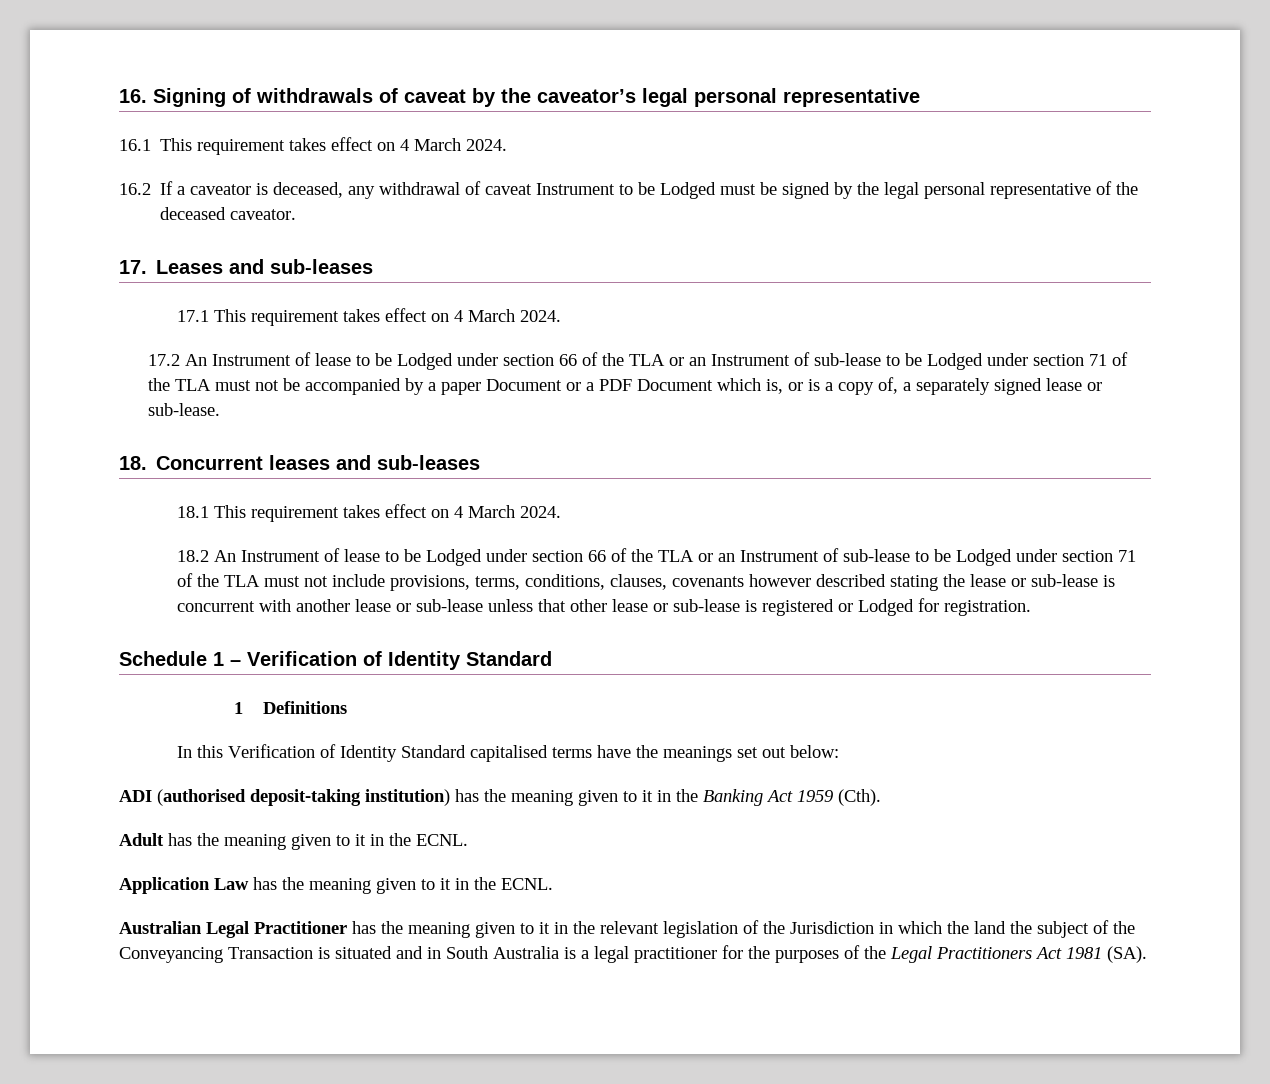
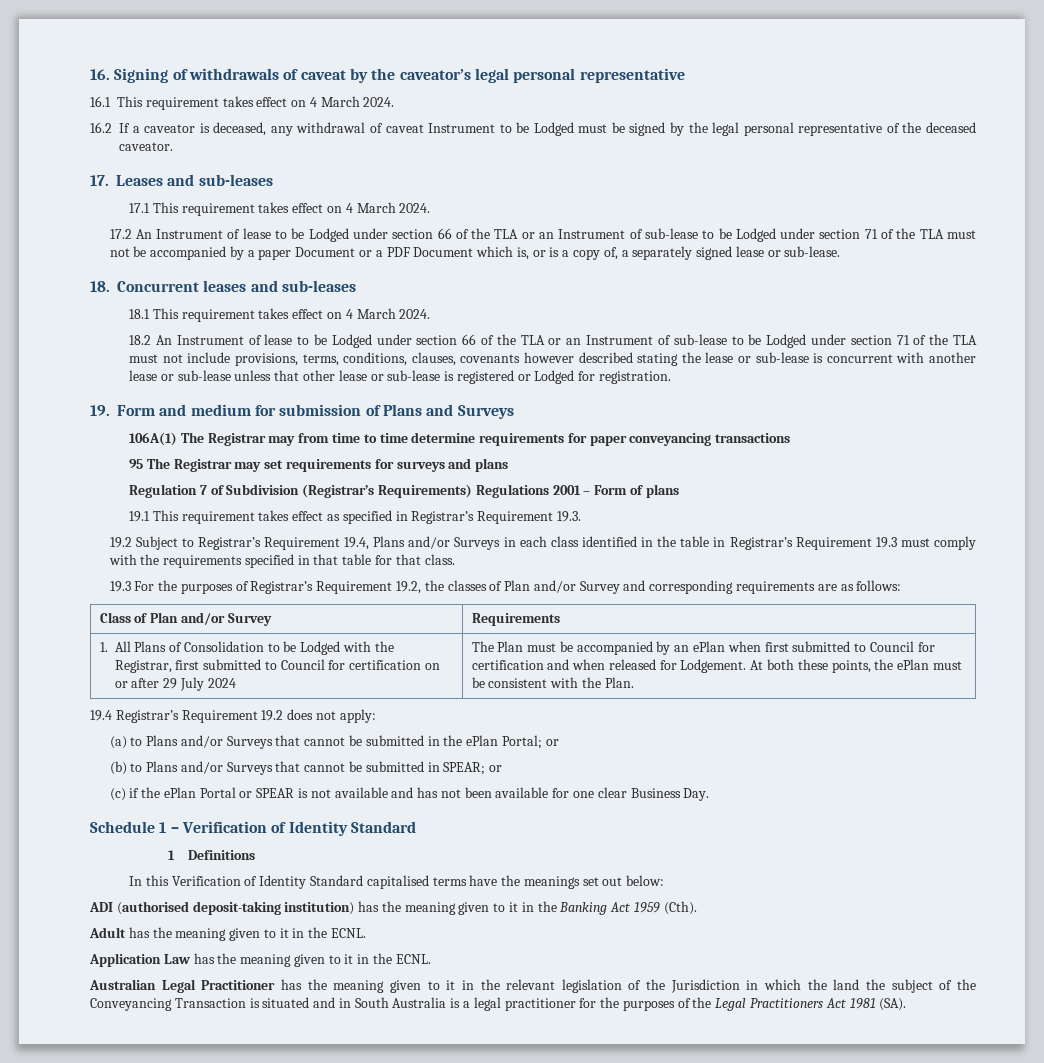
(1031, 608) none -> [90,404,514,419] [129,432,791,446] [129,458,509,472] [129,484,679,498] [129,510,581,524] [109,536,976,550] [108,554,455,568] [109,580,902,594] [99,612,272,626] [471,613,560,626] [99,641,394,655] [114,659,441,673] [114,677,236,691] [471,641,935,655] [471,659,962,673] [471,677,634,688] [90,709,376,723] [109,735,559,749] [109,761,503,775] [109,787,710,801] // 19. Form and medium for submission of Plans and Surveys // 106A(1) The Registrar may from time to time determine requirements for paper conveyancing transactions // 95 The Registrar may set requirements for surveys and plans // Regulation 7 of Subdivision (Registrar’s Requirements) Regulations 2001 – Form of plans // 19.1 This requirement takes effect as specified in Registrar’s Requirement 19.3. // 19.2 Subject to Registrar’s Requirement 19.4, Plans and/or Surveys in each class identified in the table in Registrar’s Requirement 19.3 must comply with the requirements specified in that table for that class. // 19.3 For the purposes of Registrar’s Requirement 19.2, the classes of Plan and/or Survey and corresponding requirements are as follows: // Class of Plan and/or Survey | Requirements // 1. All Plans of Consolidation to be Lodged with the Registrar, first submitted to Council for certification on or after 29 July 2024 | The Plan must be accompanied by an ePlan when first submitted to Council for certification and when released for Lodgement. At both these points, the ePlan must be consistent with the Plan. // 19.4 Registrar’s Requirement 19.2 does not apply: // (a) to Plans and/or Surveys that cannot be submitted in the ePlan Portal; or // (b) to Plans and/or Surveys that cannot be submitted in SPEAR; or // (c) if the ePlan Portal or SPEAR is not available and has not been available for one clear Business Day.

